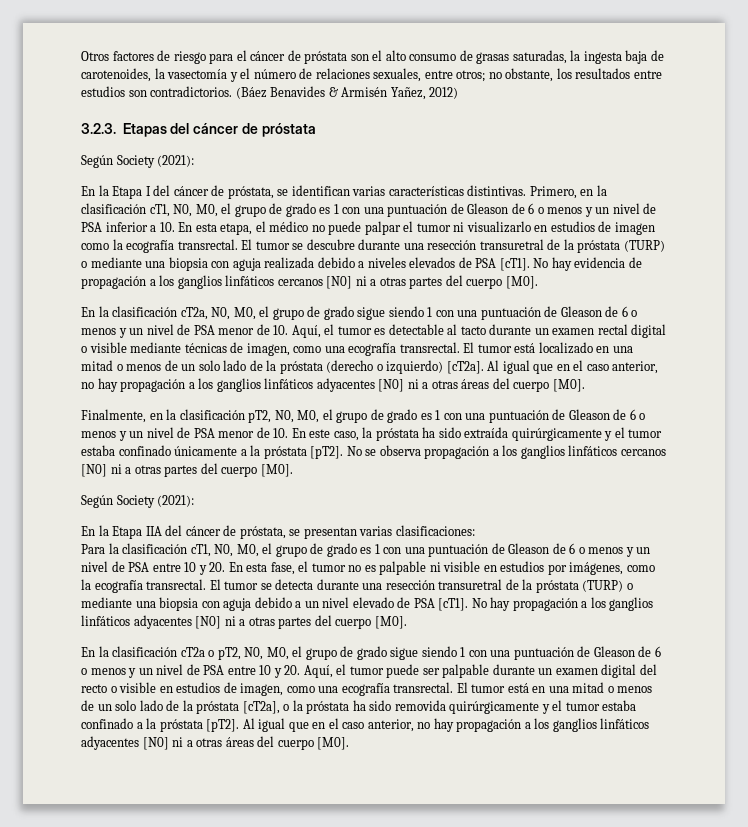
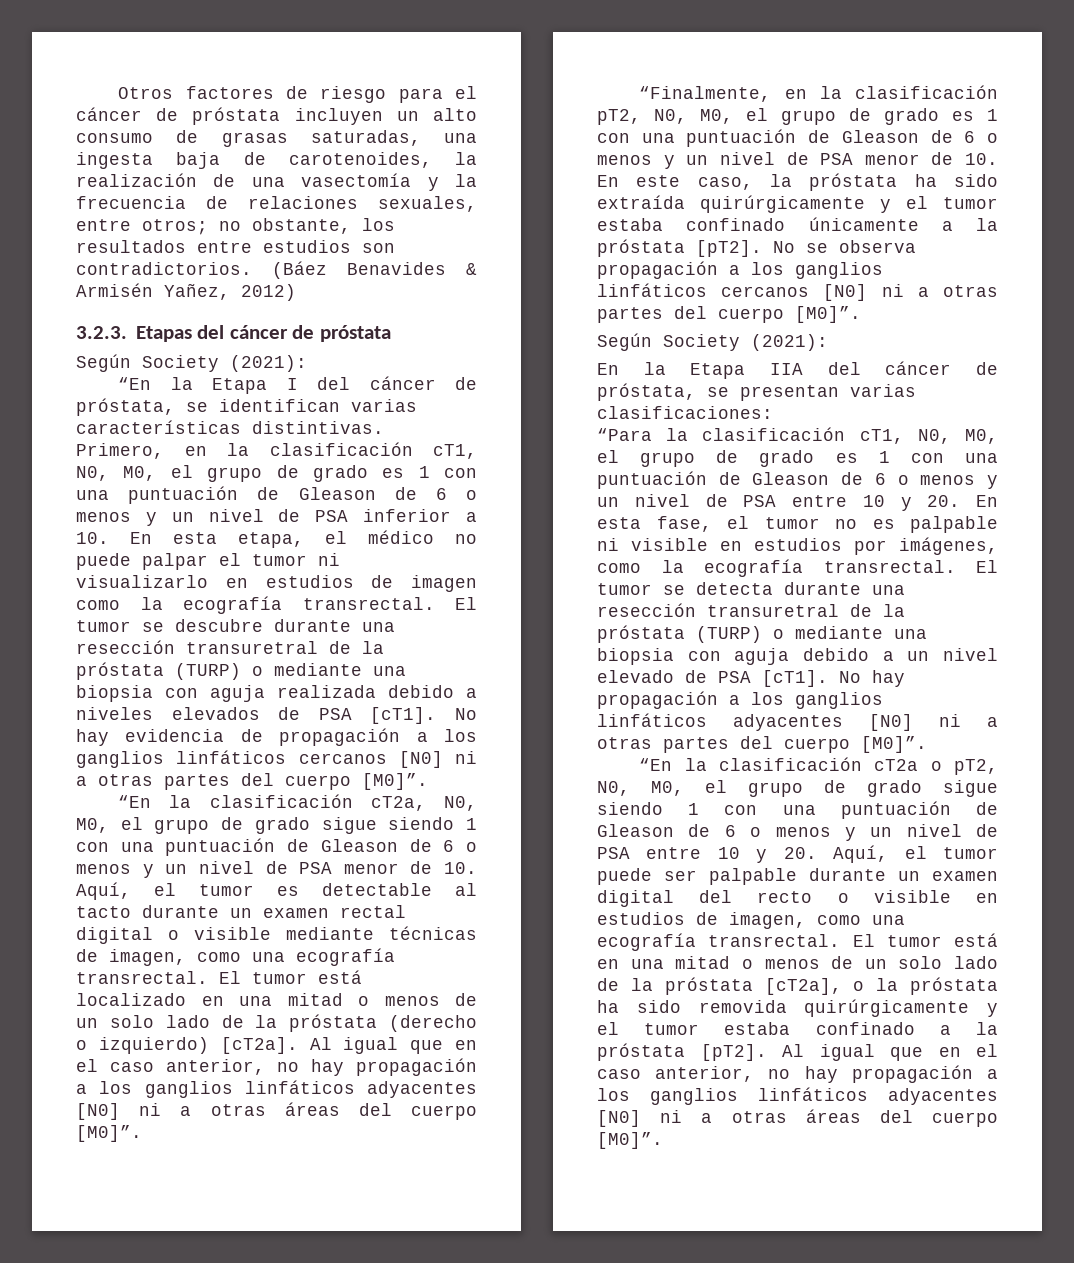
[350,50,383,61] son el -> [294,108,419,125] incluyen un
[570,50,581,61] la -> [444,133,477,143] una
[167,68,296,82] vasectomía y el número -> [76,173,477,191] [76,196,186,209] realización de una vasectomía y la frecuencia
[81,186,95,196] En -> [118,377,152,390] “En
[505,276,538,289] [81,307,95,317] [M0]. // En -> [362,773,428,790] [118,795,152,808] [M0]”. // “En
[552,379,585,392] [81,409,146,423] [M0]. // Finalmente, -> [76,1125,142,1142] [639,86,772,102] [M0]”. // “Finalmente,
[260,464,293,477] [M0]. -> [795,306,861,323] [M0]”.
[81,544,105,554] Para -> [597,428,652,441] “Para
[374,616,407,629] [81,647,95,657] [M0]. // En -> [861,736,927,753] [639,758,673,771] [M0]”. // “En
[317,737,350,750] [M0]. -> [597,1132,663,1149] [M0]”.

